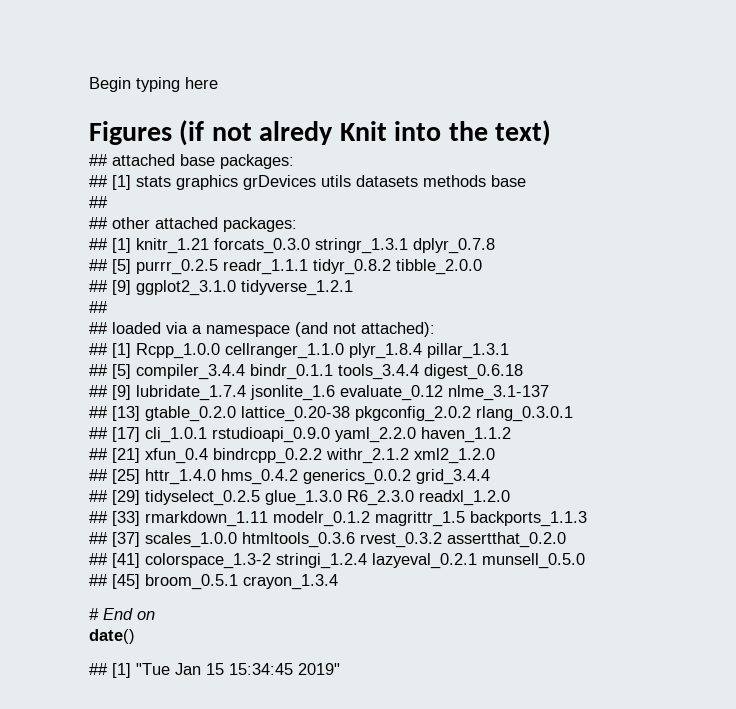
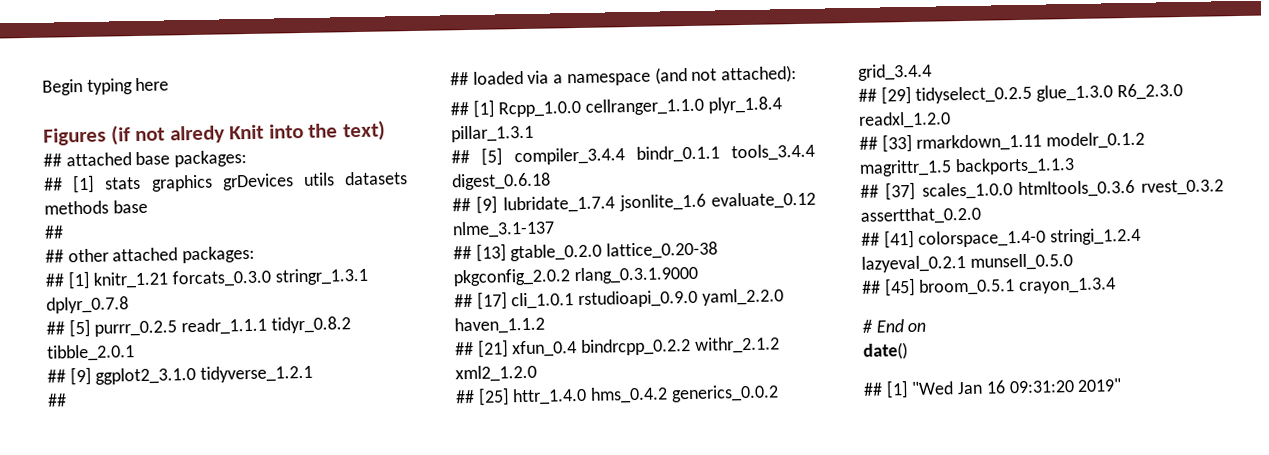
[396,259,482,275] tibble_2.0.0 -> [47,344,135,362] tibble_2.0.1
[476,406,573,422] rlang_0.3.0.1 -> [573,265,698,285] rlang_0.3.1.9000
[145,553,271,569] colorspace_1.3-2 -> [918,229,1047,248] colorspace_1.4-0
[136,663,293,675] "Tue Jan 15 15:34:45 -> [911,380,1075,395] "Wed Jan 16 09:31:20

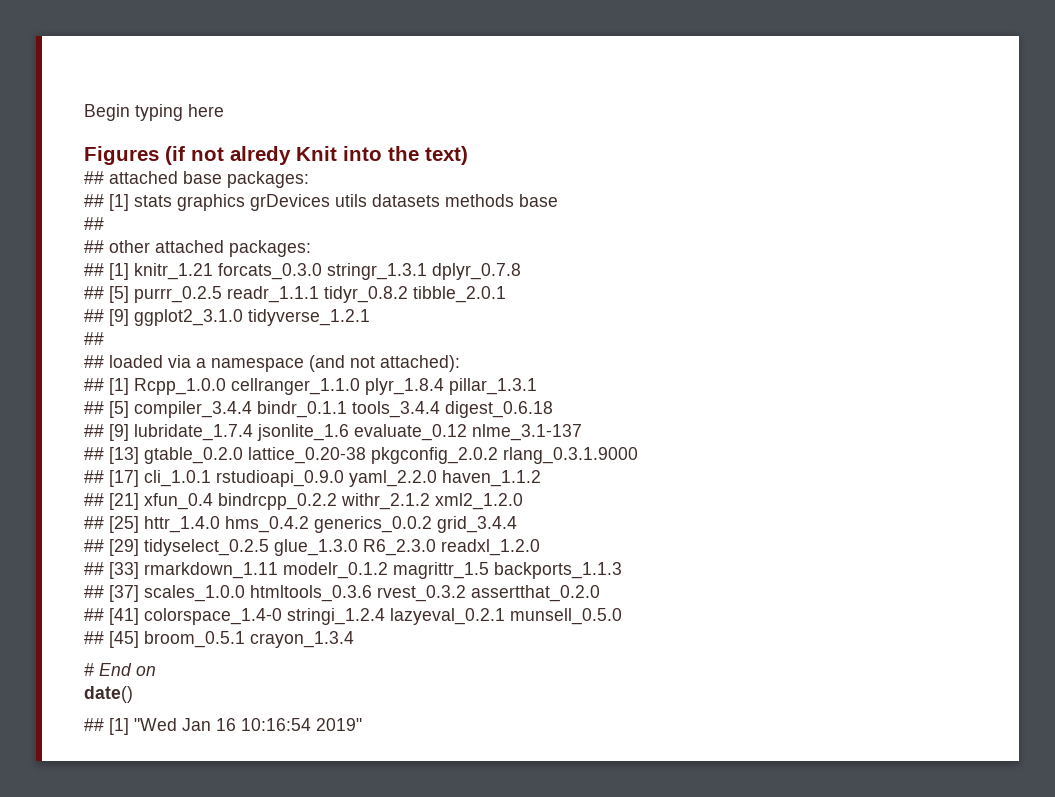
[1008,380,1075,394] 09:31:20 -> [241,718,311,731] 10:16:54

